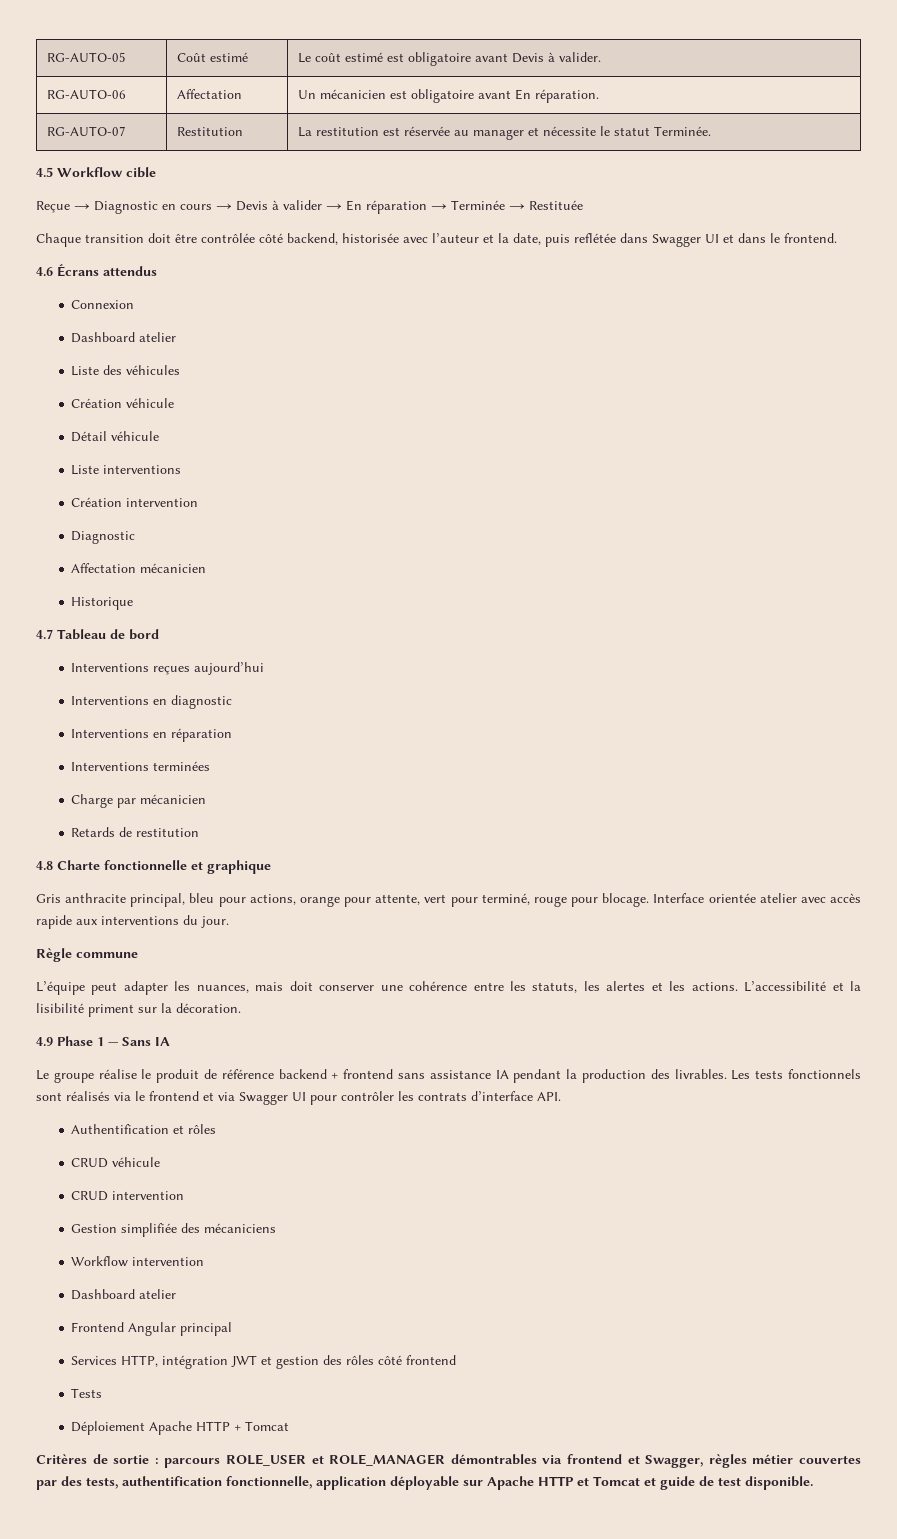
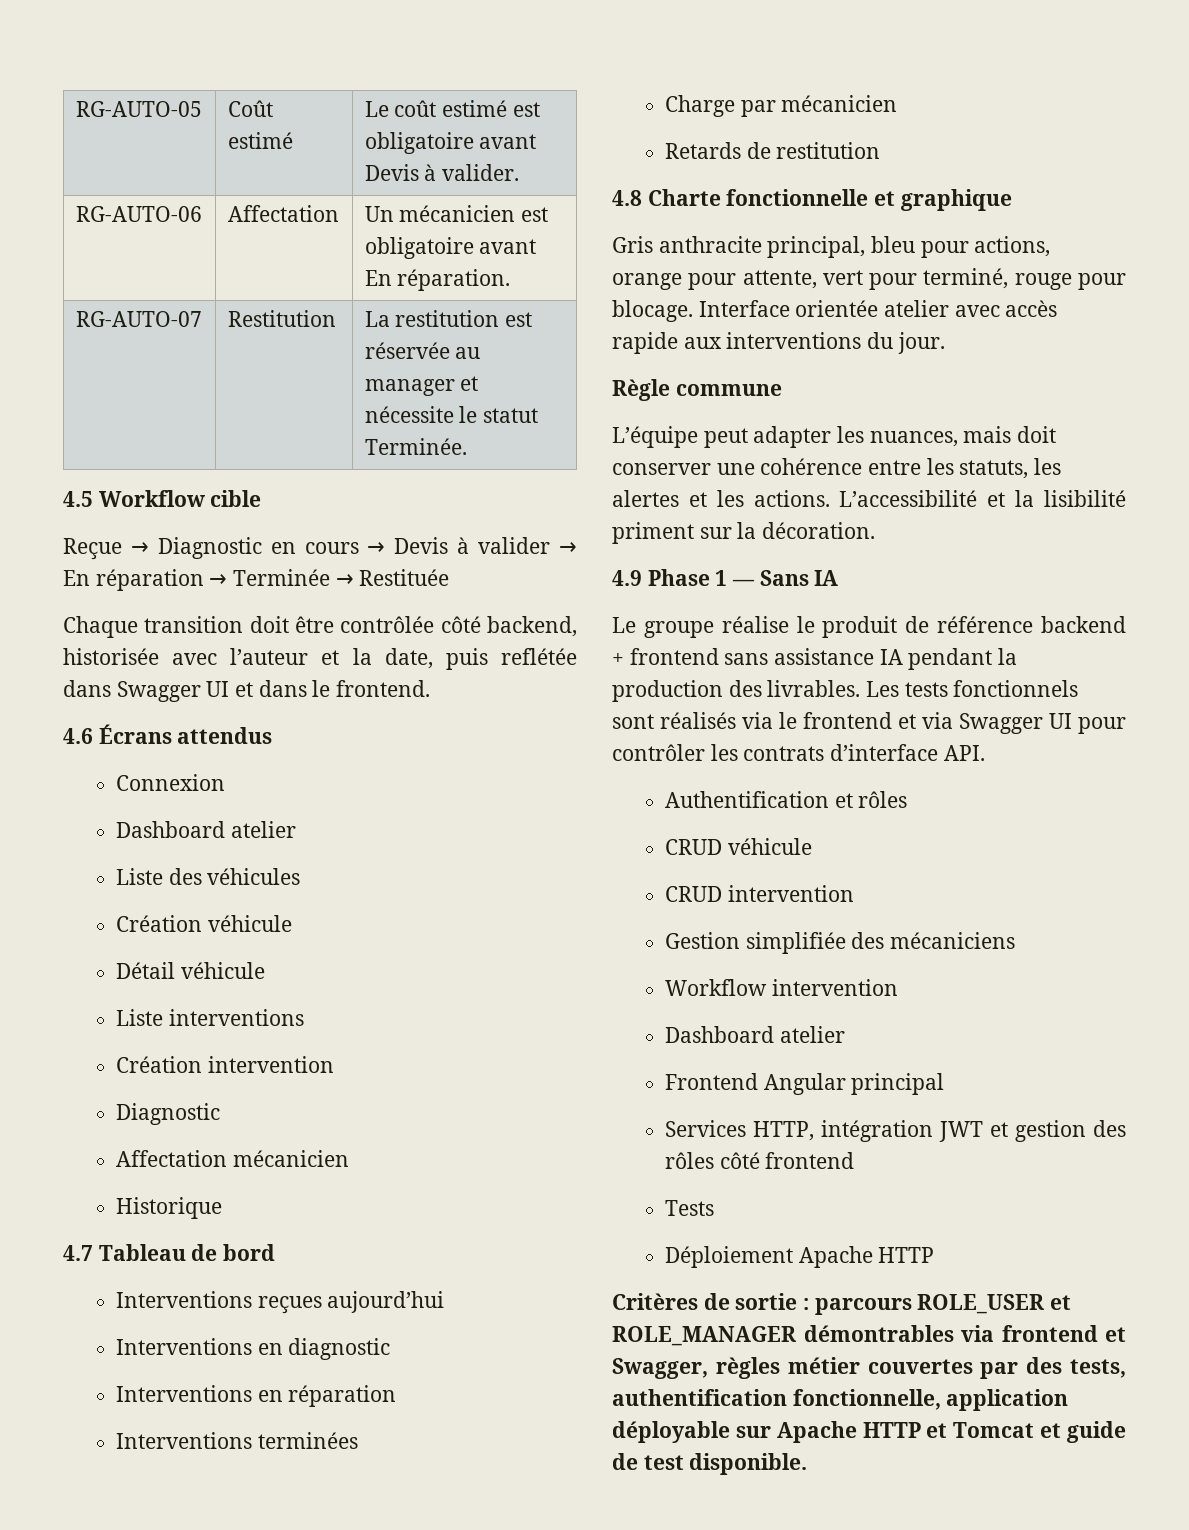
[234,1421,290,1431] + Tomcat -> (935, 1255) none

